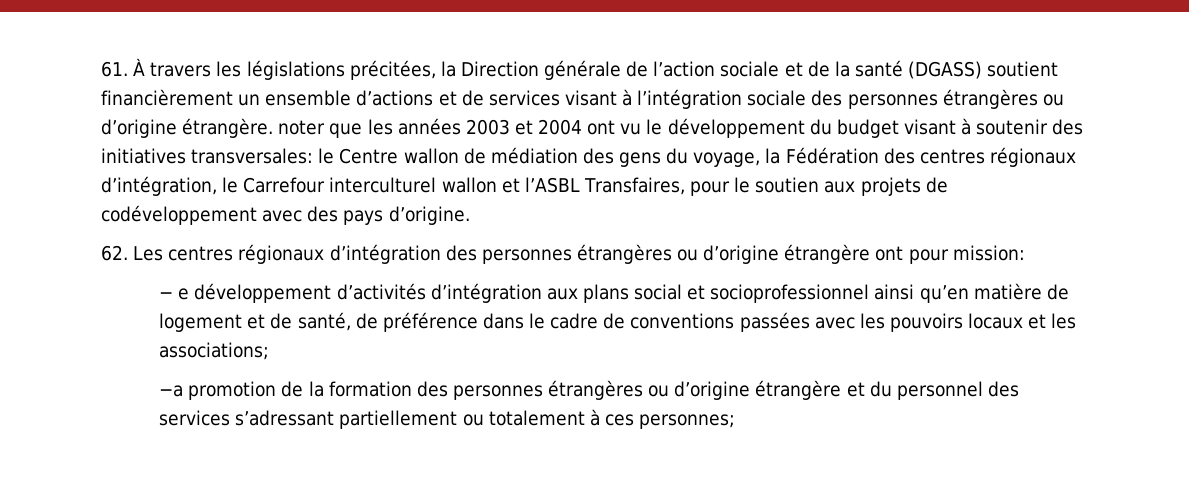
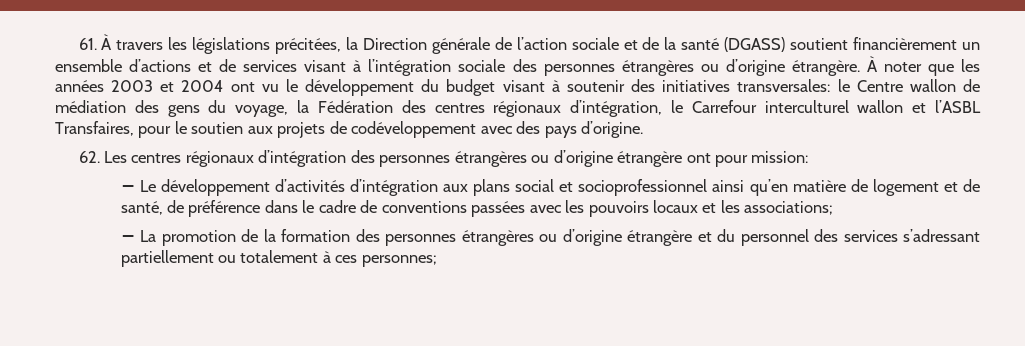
(274, 128) none -> [866,56,878,72] À
[178,288,190,300] e -> [139,180,156,192] Le
[159,385,184,397] −a -> [120,230,157,242] − La

